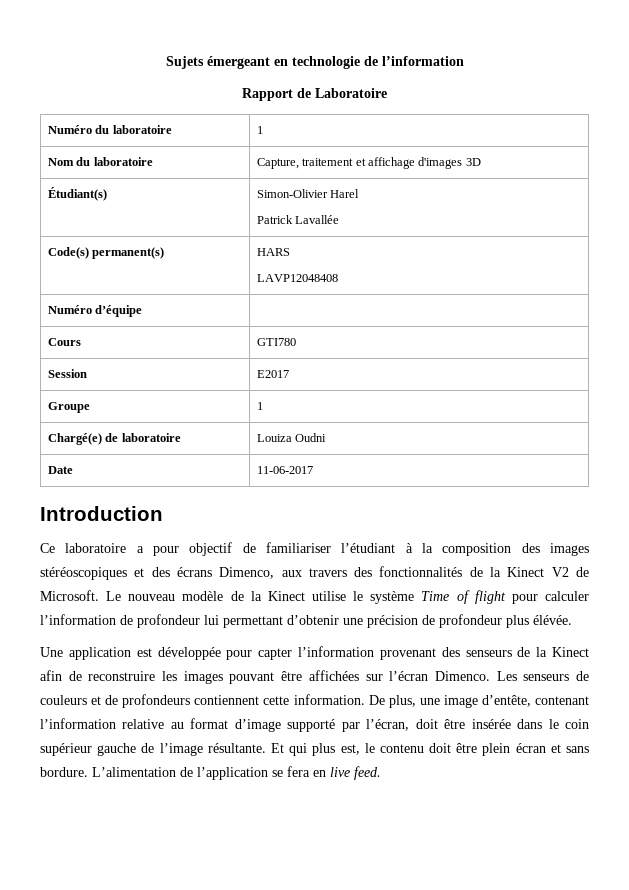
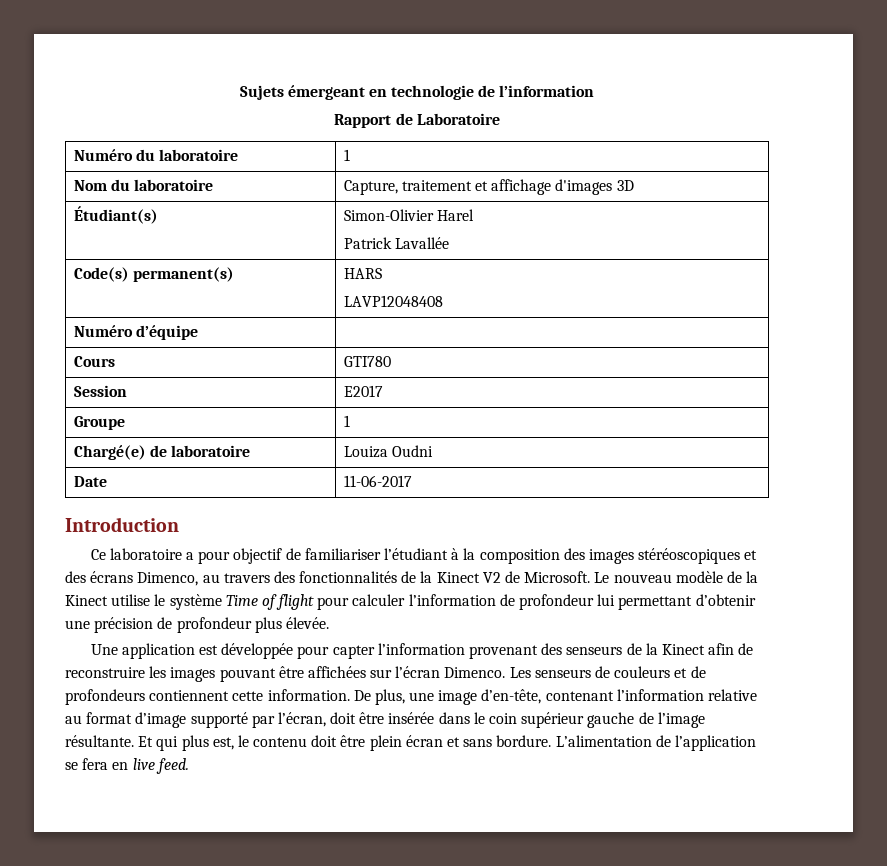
[281,570,302,577] aux -> [202,574,220,583] au
[533,615,572,625] élévée. -> [285,617,329,629] élevée.
[481,695,531,707] d’entête, -> [481,689,542,704] d’en-tête,

